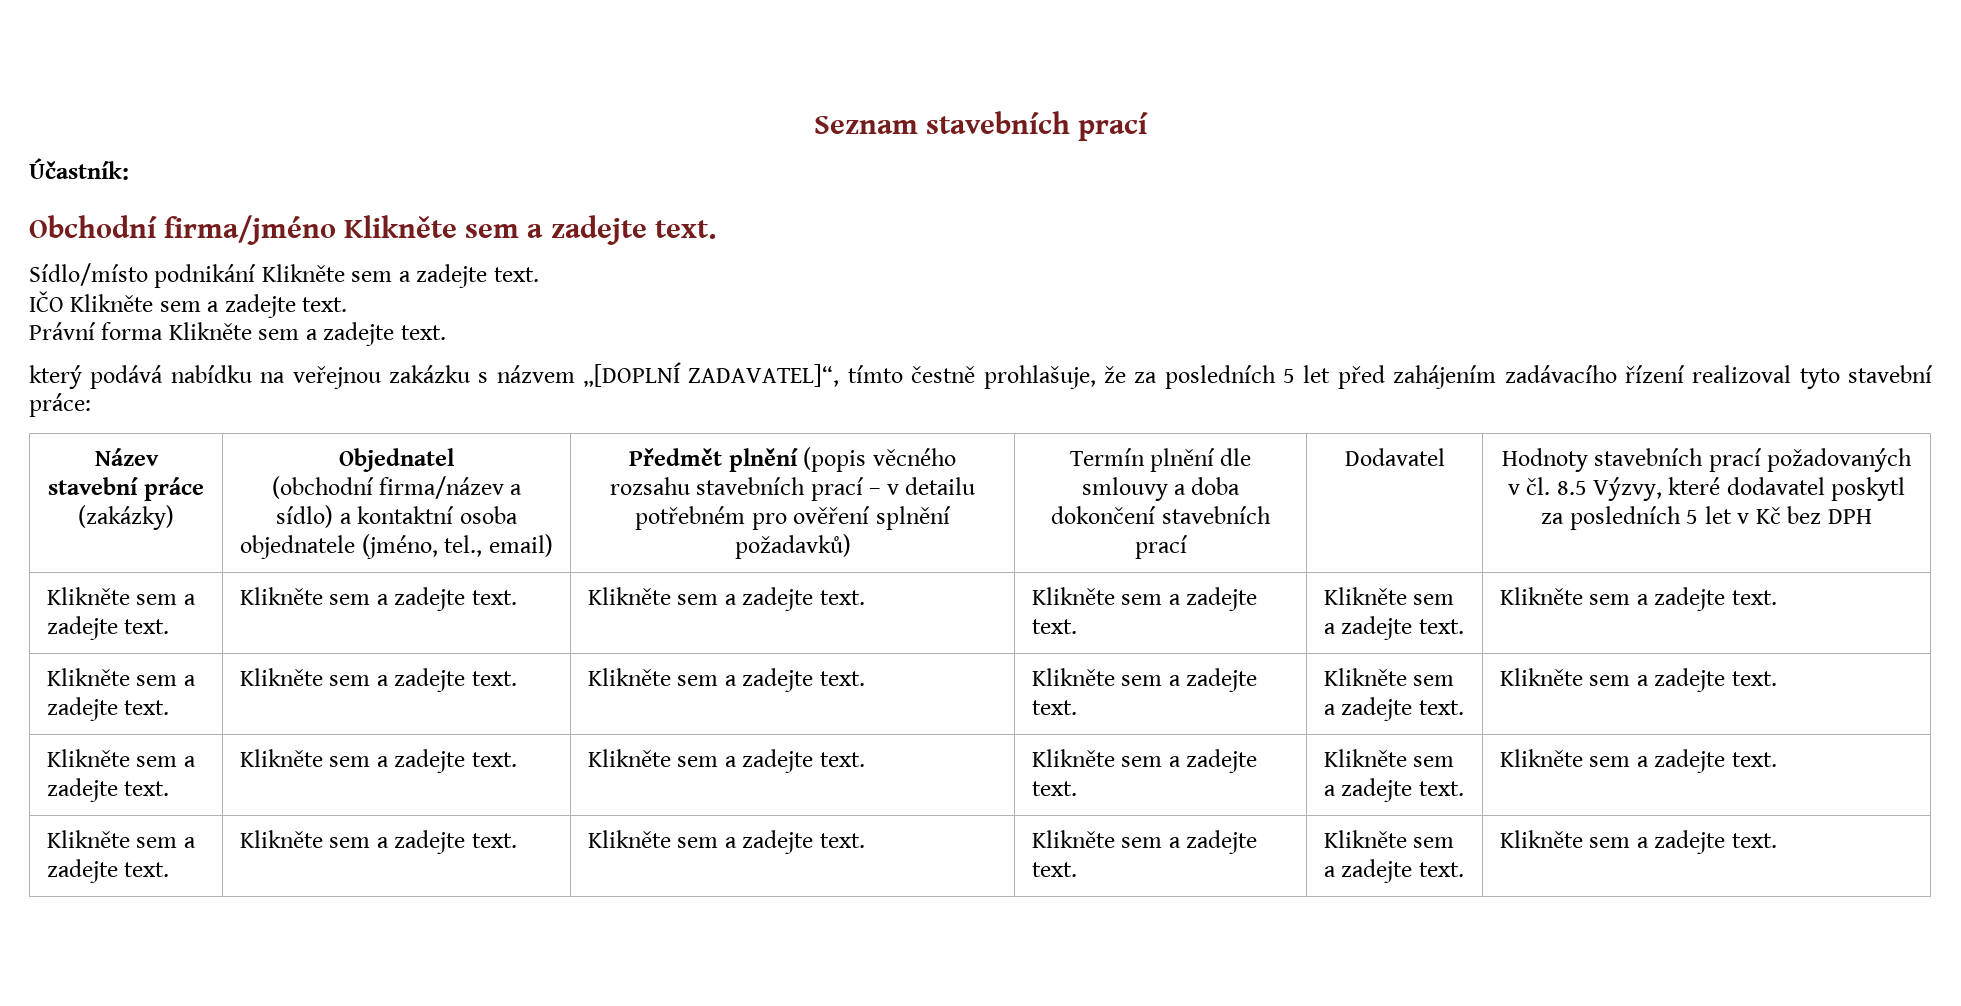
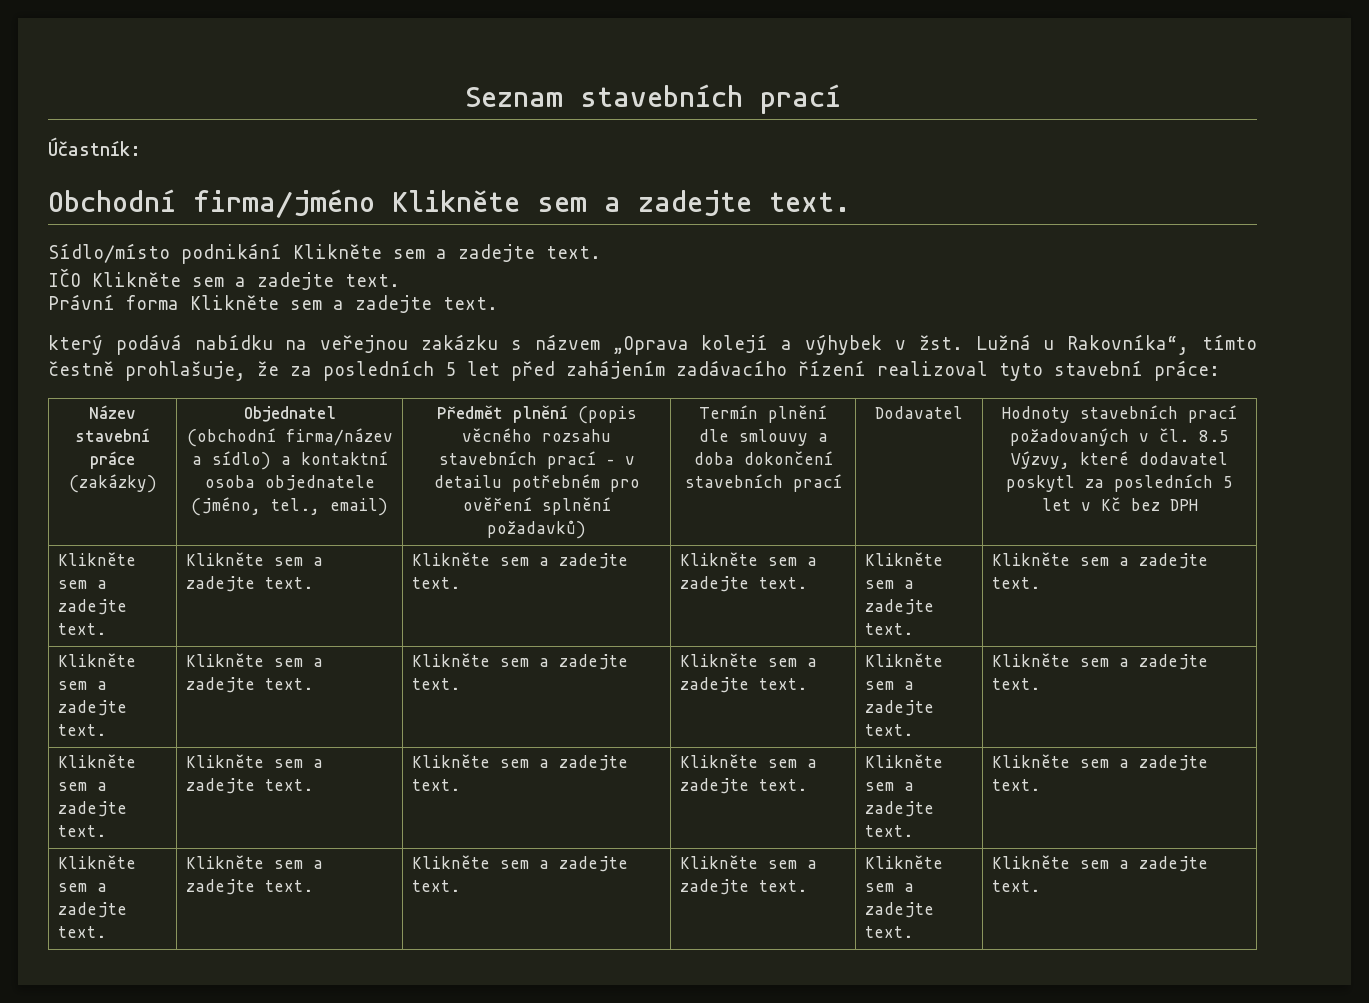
[583,362,840,387] „[DOPLNÍ ZADAVATEL]“, -> [612,334,1190,355] „Oprava kolejí a výhybek v žst. Lužná u Rakovníka“,

